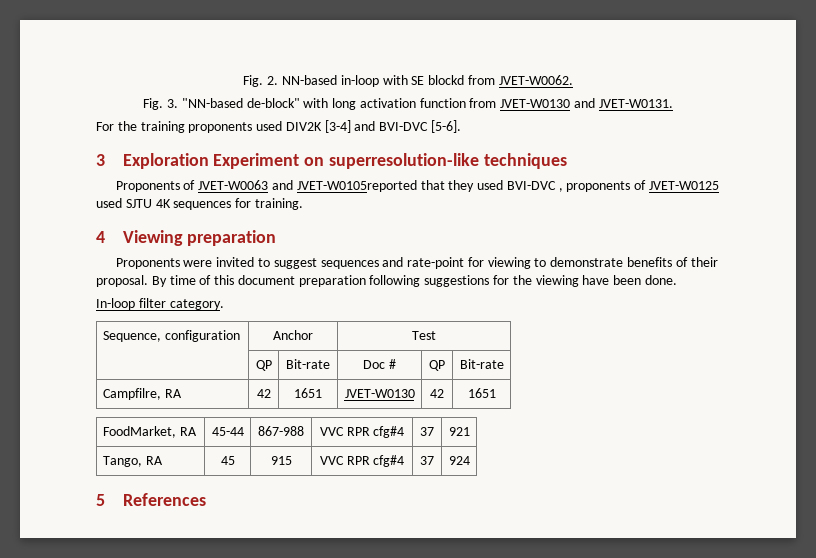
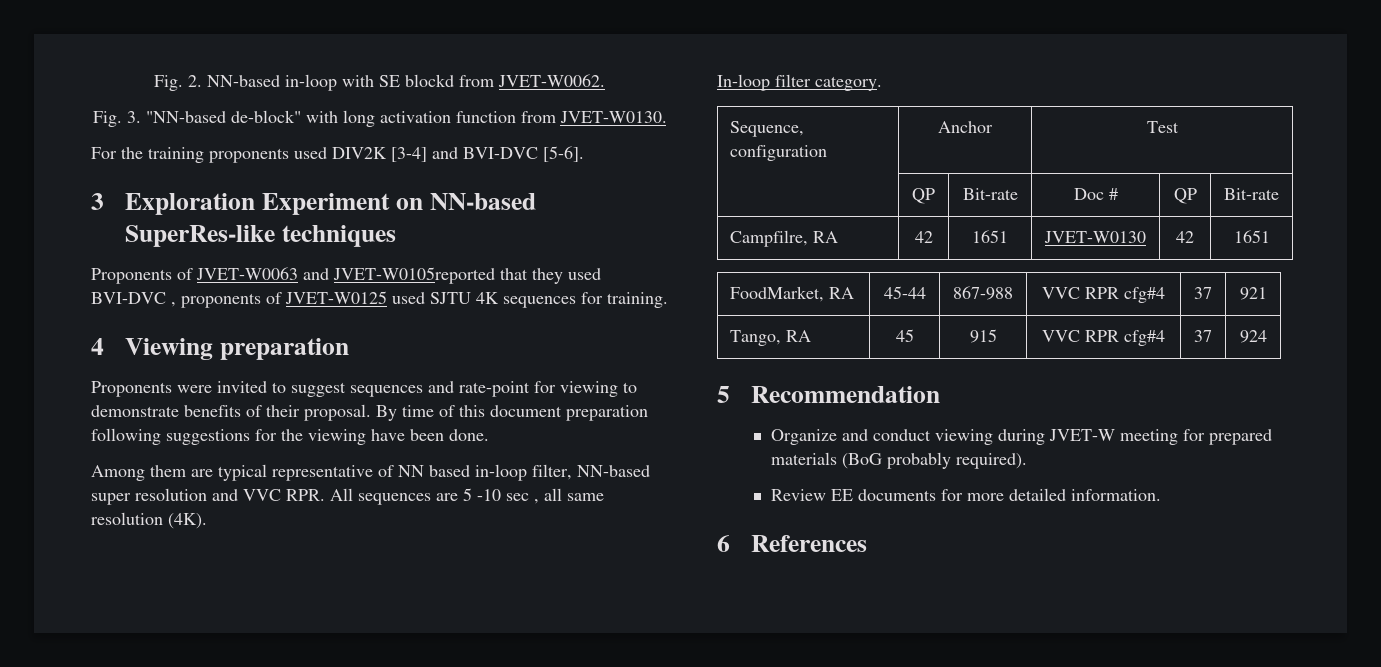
[500,98,673,108] JVET-W0130 and JVET-W0131. -> [559,111,667,123] JVET-W0130.
[328,153,479,169] superresolution-like -> [429,193,536,210] [124,225,275,247] NN-based SuperRes-like
(677, 280) none -> [91,464,650,481] [91,488,604,505] [91,512,207,529] // Among them are typical representative of NN based in-loop filter, NN-based super resolution and VVC RPR. All sequences are 5 -10 sec , all same resolution (4K).
(105, 500) none -> [750,386,940,403] [770,429,1272,445] [770,452,1027,469] [770,488,1161,501] [717,535,730,552] Recommendation // Organize and conduct viewing during JVET-W meeting for prepared materials (BoG probably required). // Review EE documents for more detailed information. // 6

